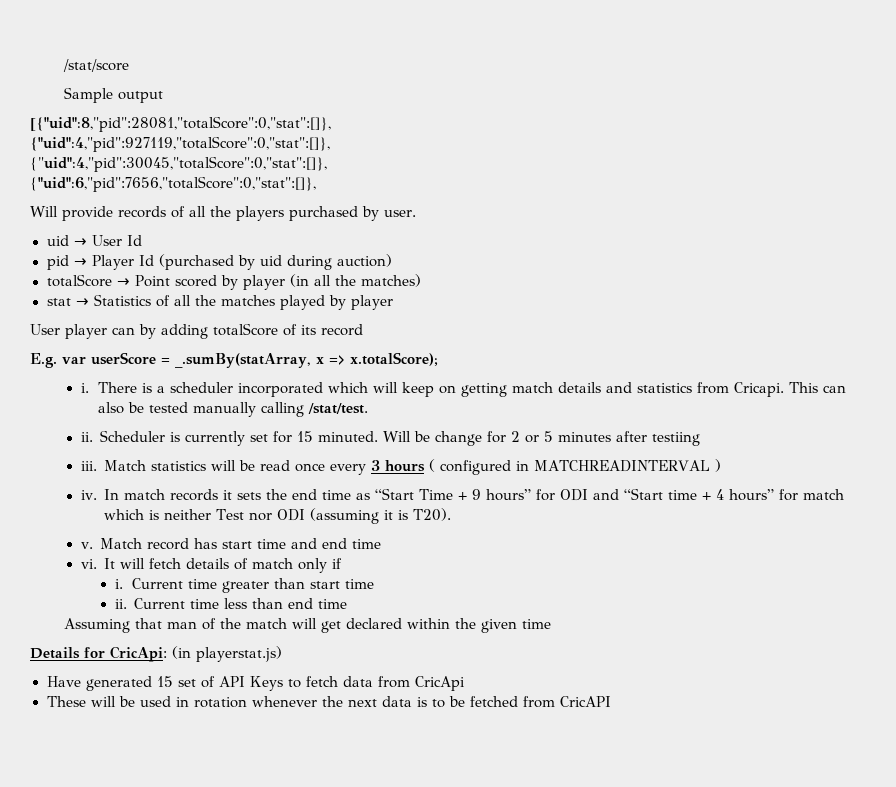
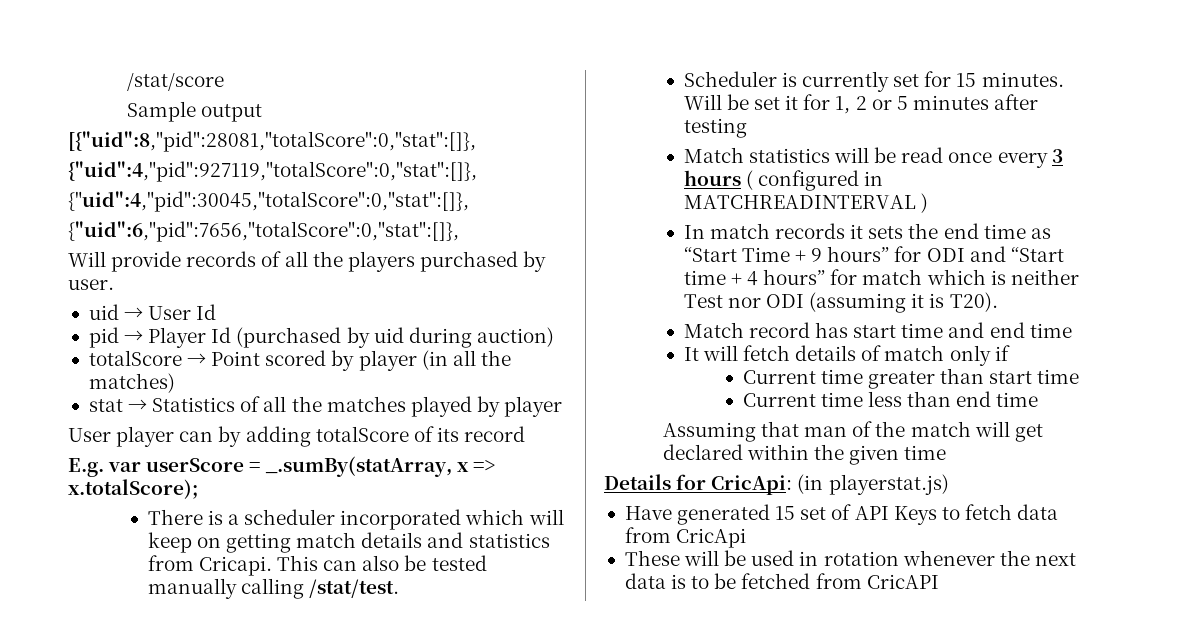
[80,383,89,393] i. -> (198, 489) none
[80,432,93,442] ii. -> (400, 588) none
[318,431,379,442] minuted. -> [981,72,1064,87] minutes.
[435,431,507,446] change for -> [754,94,851,114] set it for 1,
[652,432,701,446] [80,461,97,471] testiing // iii. -> [683,118,747,138] testing //
[80,490,97,500] iv. -> (928, 203) none
[80,542,93,549] v. -> (998, 302) none
[80,559,97,569] vi. -> (1072, 330) none
[114,579,123,589] i. -> (1010, 353) none
[114,599,127,609] ii. -> (1080, 376) none

